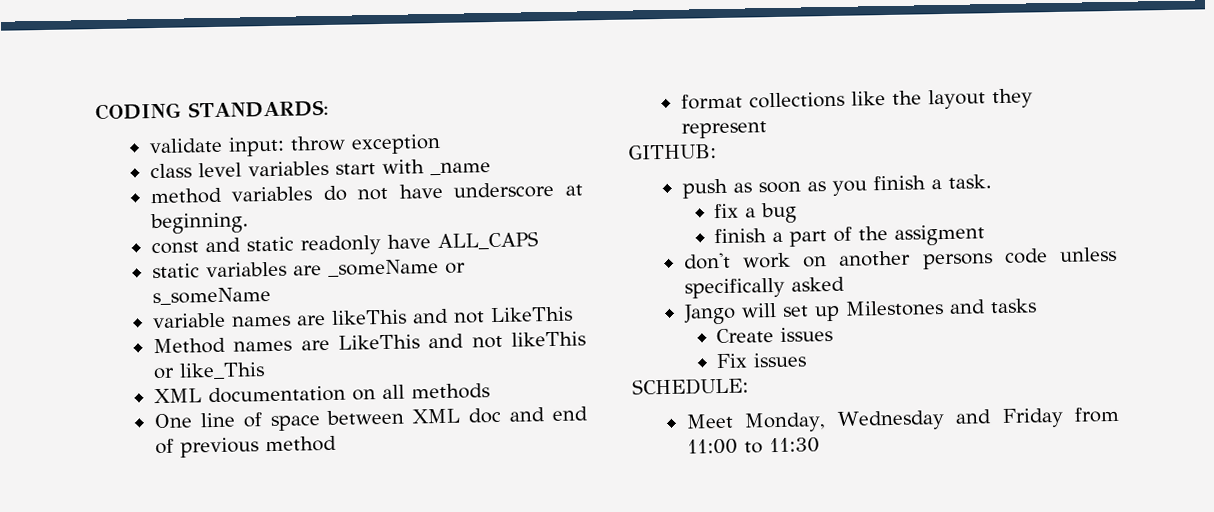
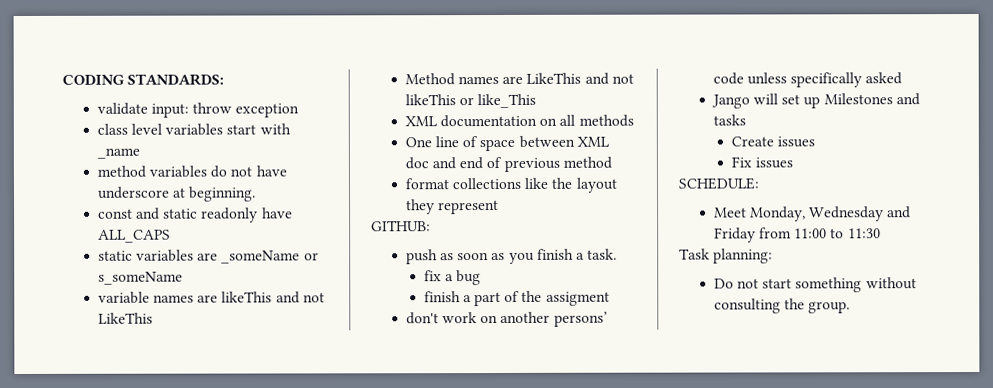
[922,253,993,270] persons -> [553,311,608,327] persons’
(820, 445) none -> [679,248,774,264] [713,277,917,293] [713,298,851,314] // Task planning: // Do not start something without consulting the group.

